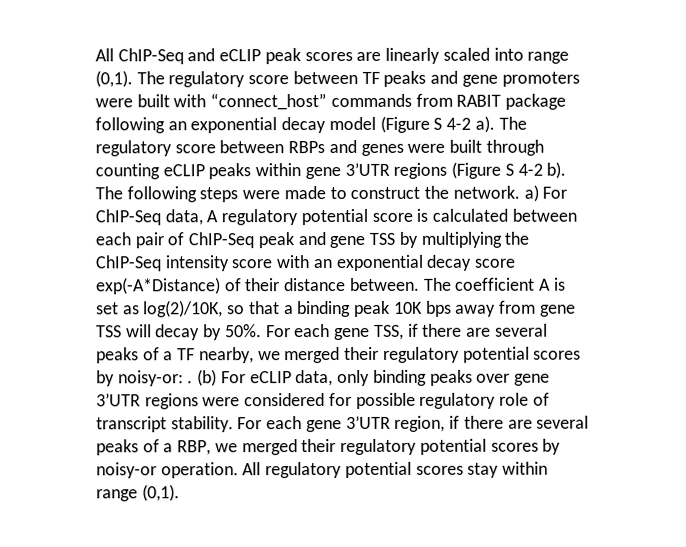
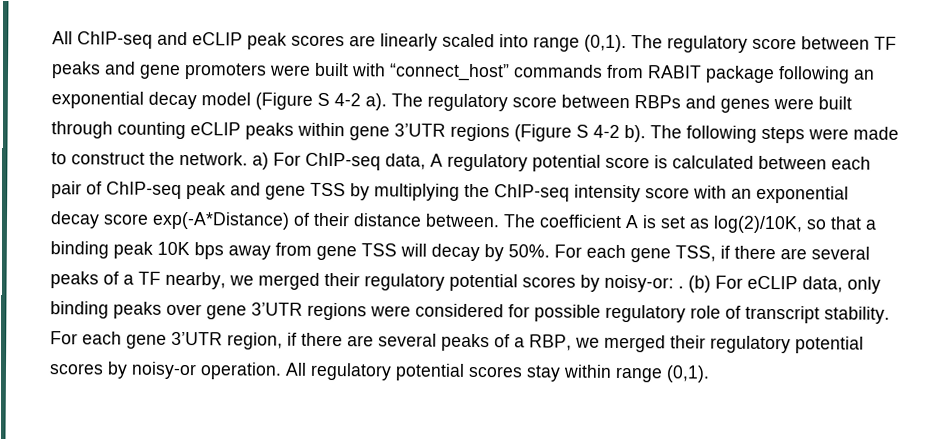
[95,48,184,65] All ChIP-Seq -> [52,31,153,49] All ChIP-seq
[95,209,161,226] ChIP-Seq -> [305,152,381,171] ChIP-seq
[188,232,255,249] ChIP-Seq -> [106,181,182,199] ChIP-seq
[95,255,161,272] ChIP-Seq -> [494,184,570,202] ChIP-seq

